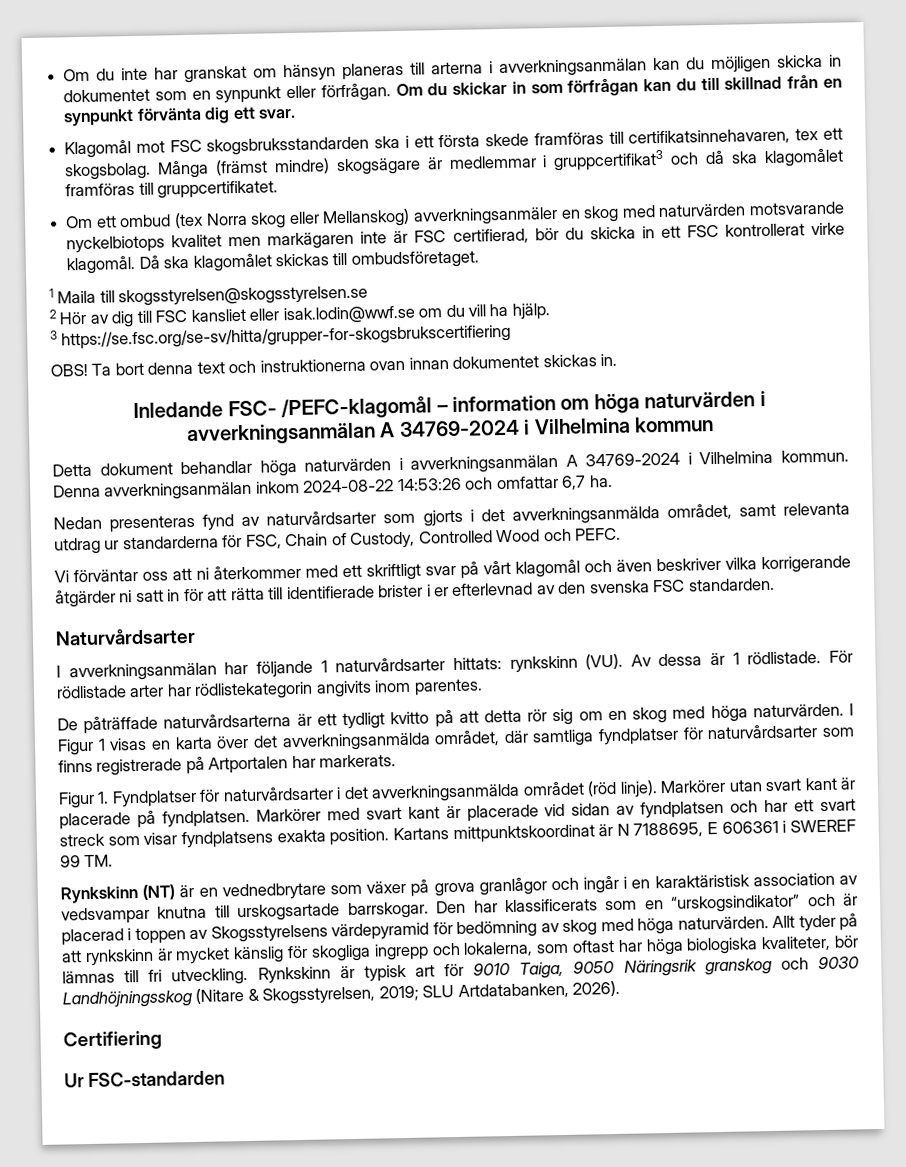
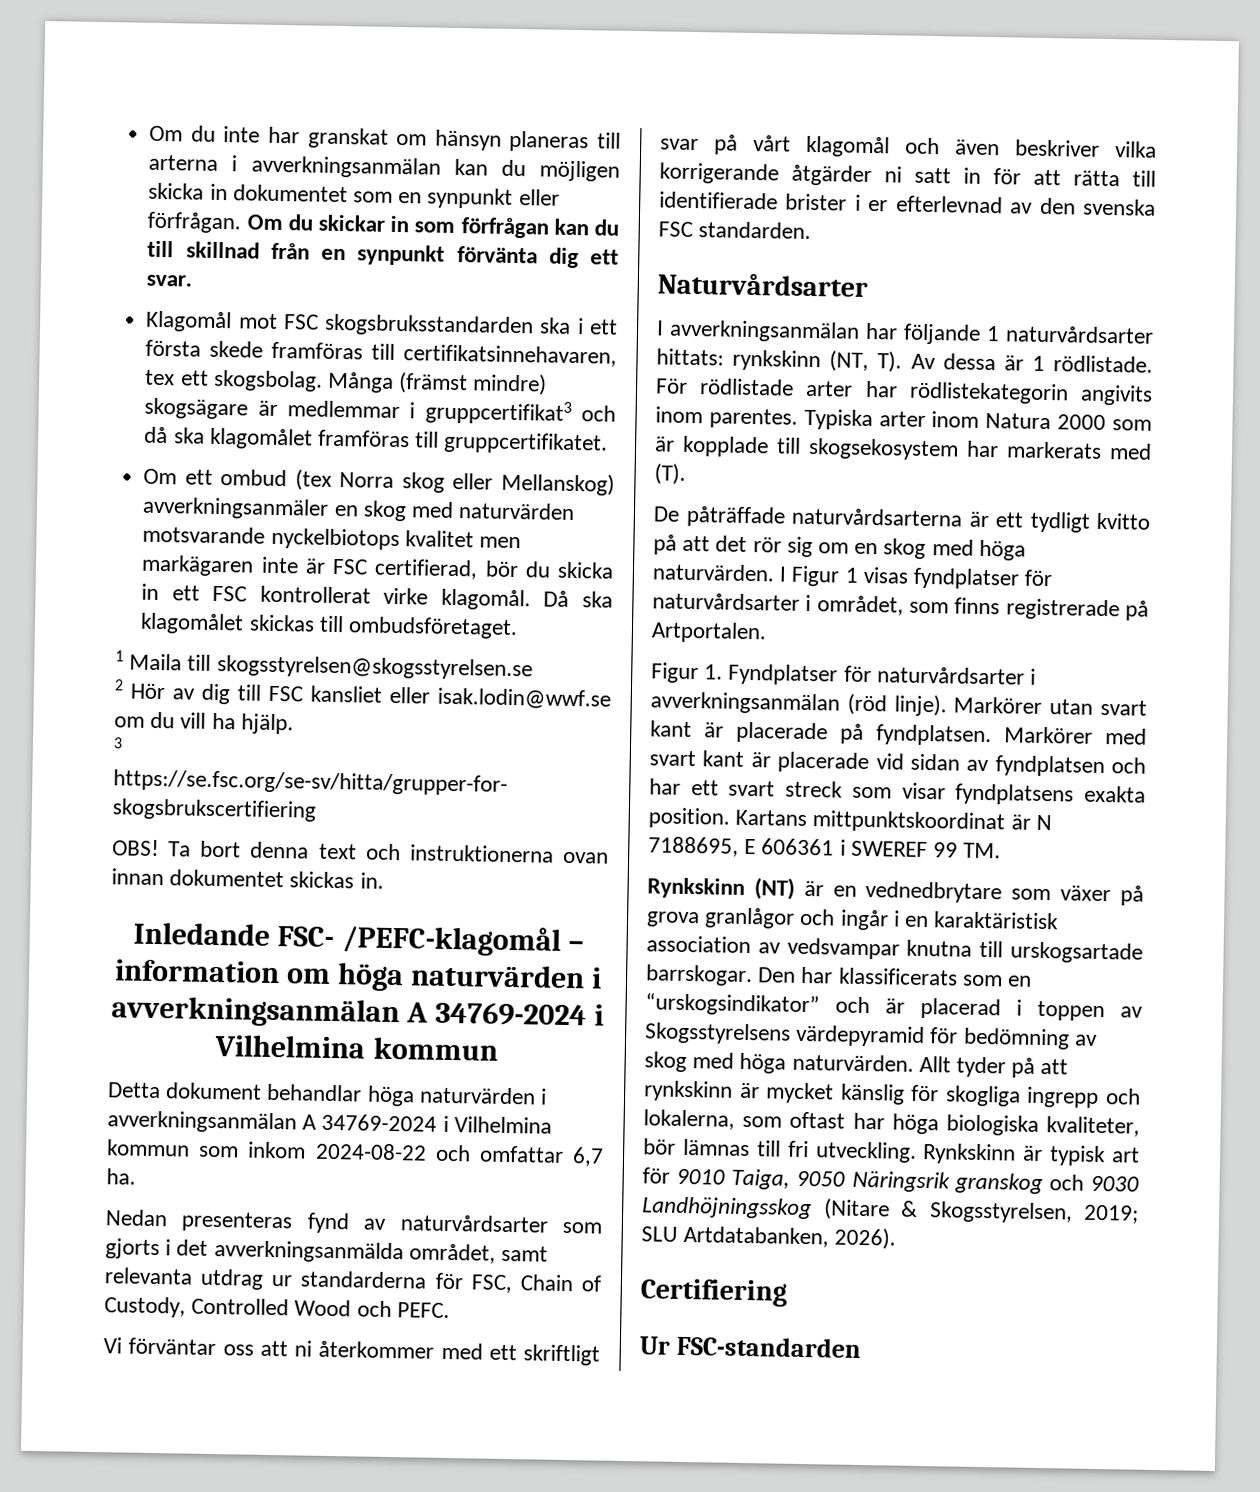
[780,449,849,463] [53,481,253,501] kommun. Denna avverkningsanmälan -> [106,1139,240,1158] kommun som
[397,477,462,492] 14:53:26 -> (427, 1151) none
[585,653,624,670] (VU). -> [829,350,903,373] (NT, T).
(483, 687) none -> [803,408,1152,431] [654,435,1152,461] [654,463,686,485] Typiska arter inom Natura 2000 som är kopplade till skogsekosystem har markerats med (T).
[484,709,523,723] detta -> [715,535,748,552] det
[150,729,595,752] en karta över det avverkningsanmälda området, där samtliga -> (909, 575) none
(818, 732) none -> [805,594,904,616] i området,
[208,754,397,774] Artportalen har markerats. -> [651,621,767,644] Artportalen.
[343,781,585,803] det avverkningsanmälda området -> [650,691,840,715] avverkningsanmälan

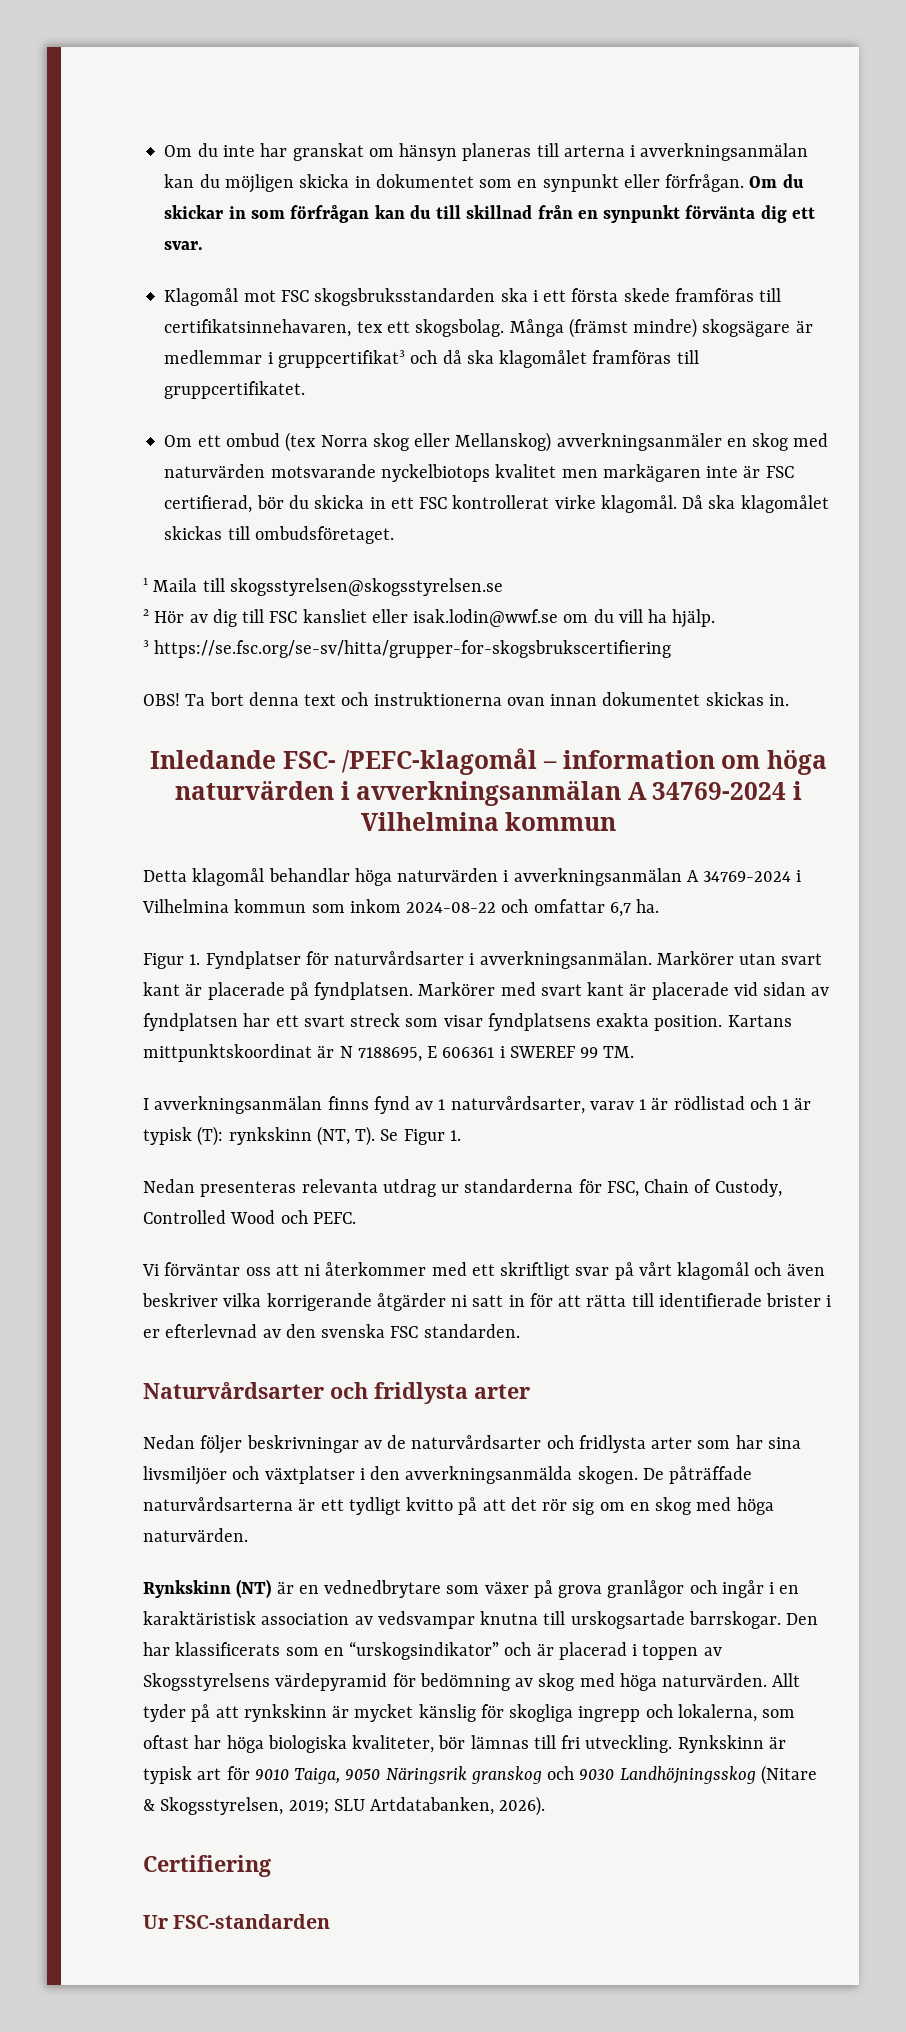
[165,1082,263,1100] dokument -> [192,868,265,886] klagomål
[105,1209,602,1234] [105,1238,549,1264] Nedan presenteras fynd av naturvårdsarter som gjorts i det avverkningsanmälda området, samt -> [143,951,823,969] [143,982,830,1000] [143,1013,792,1031] [143,1044,635,1062] [143,1096,812,1114] [143,1126,461,1146] [143,1179,297,1197] Figur 1. Fyndplatser för naturvårdsarter i avverkningsanmälan. Markörer utan svart kant är placerade på fyndplatsen. Markörer med svart kant är placerade vid sidan av fyndplatsen har ett svart streck som visar fyndplatsens exakta position. Kartans mittpunktskoordinat är N 7188695, E 606361 i SWEREF 99 TM. // I avverkningsanmälan finns fynd av 1 naturvårdsarter, varav 1 är rödlistad och 1 är typisk (T): rynkskinn (NT, T). Se Figur 1. // Nedan presenteras
[656,319,1154,345] [656,348,1153,373] [655,378,1153,406] [655,406,1152,431] [654,435,1152,461] [654,463,686,485] // I avverkningsanmälan har följande 1 naturvårdsarter hittats: rynkskinn (NT, T). Av dessa är 1 rödlistade. För rödlistade arter har rödlistekategorin angivits inom parentes. Typiska arter inom Natura 2000 som är kopplade till skogsekosystem har markerats med (T). // -> [330,1382,530,1404] [143,1435,801,1454] [143,1466,638,1485] och fridlysta arter // Nedan följer beskrivningar av de naturvårdsarter och fridlysta arter som har sina livsmiljöer och växtplatser i den avverkningsanmälda skogen.
[779,565,1054,590] [652,592,1149,621] [651,621,767,644] [651,662,1037,686] [650,691,1147,717] [650,720,1147,747] [649,750,1146,778] [649,778,1146,806] [648,807,1052,834] [648,836,1002,859] I Figur 1 visas fyndplatser för naturvårdsarter i området, som finns registrerade på Artportalen. // Figur 1. Fyndplatser för naturvårdsarter i avverkningsanmälan (röd linje). Markörer utan svart kant är placerade på fyndplatsen. Markörer med svart kant är placerade vid sidan av fyndplatsen och har ett svart streck som visar fyndplatsens exakta position. Kartans mittpunktskoordinat är N 7188695, E 606361 i SWEREF 99 TM. -> (248, 1535) none

